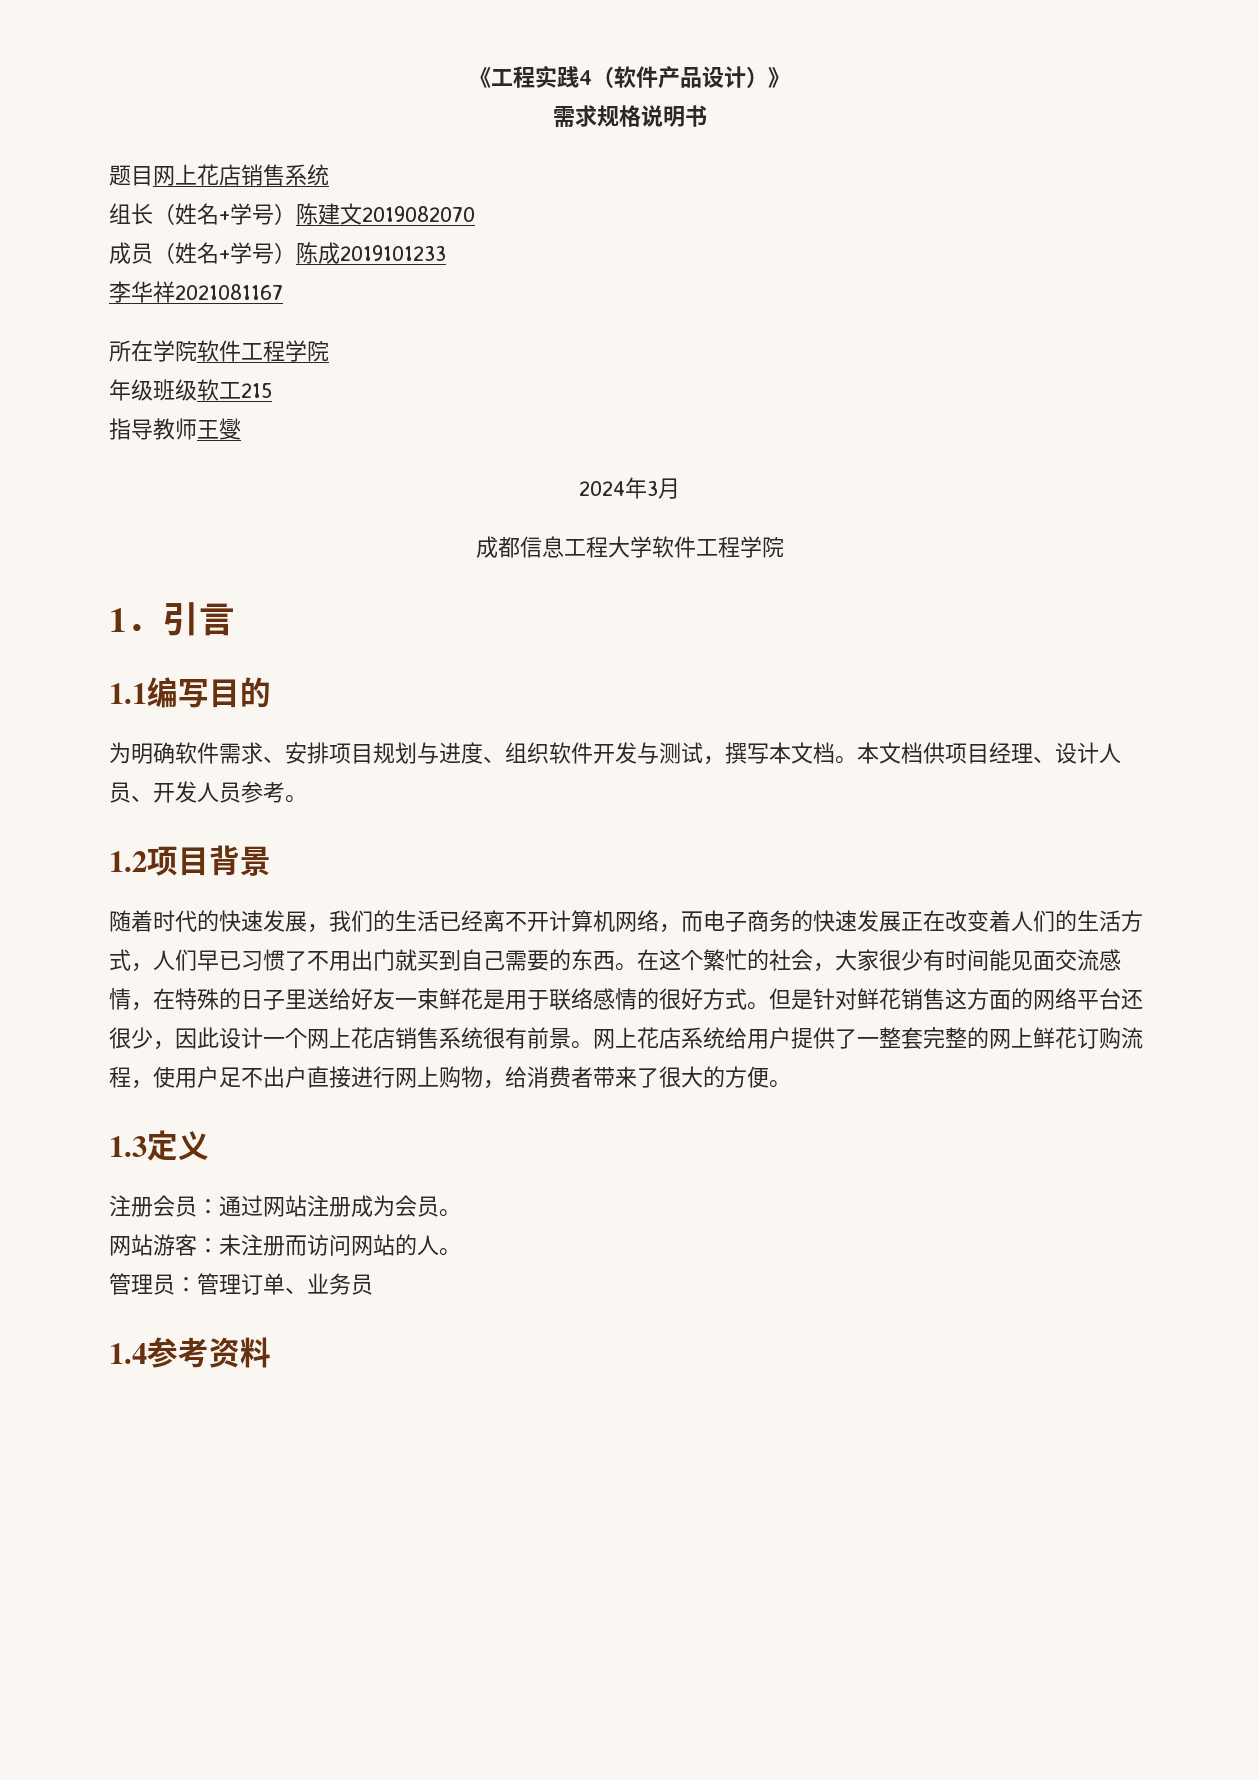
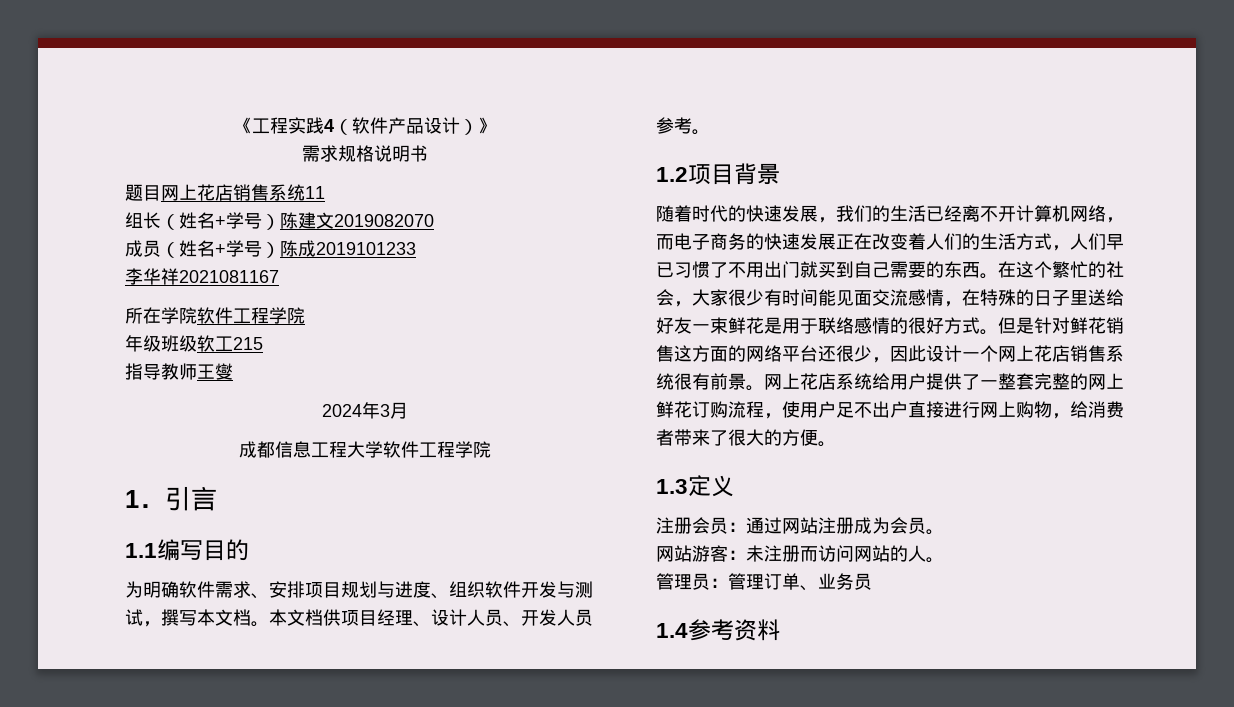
(329, 175) none -> [305,186,325,199] 11

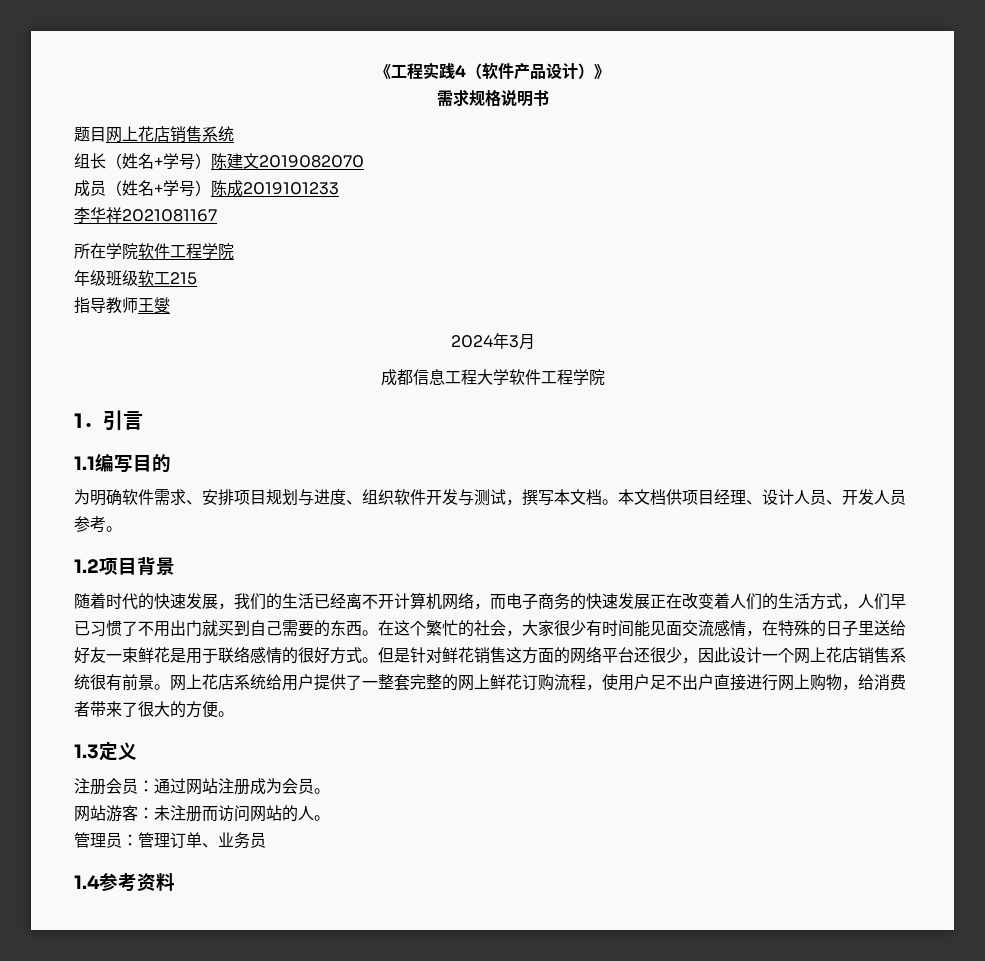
[305,186,325,199] 11 -> (234, 134) none

